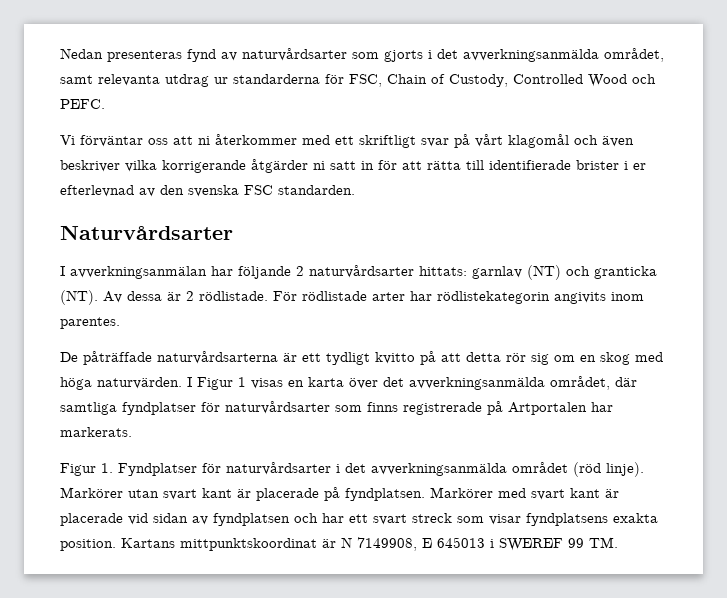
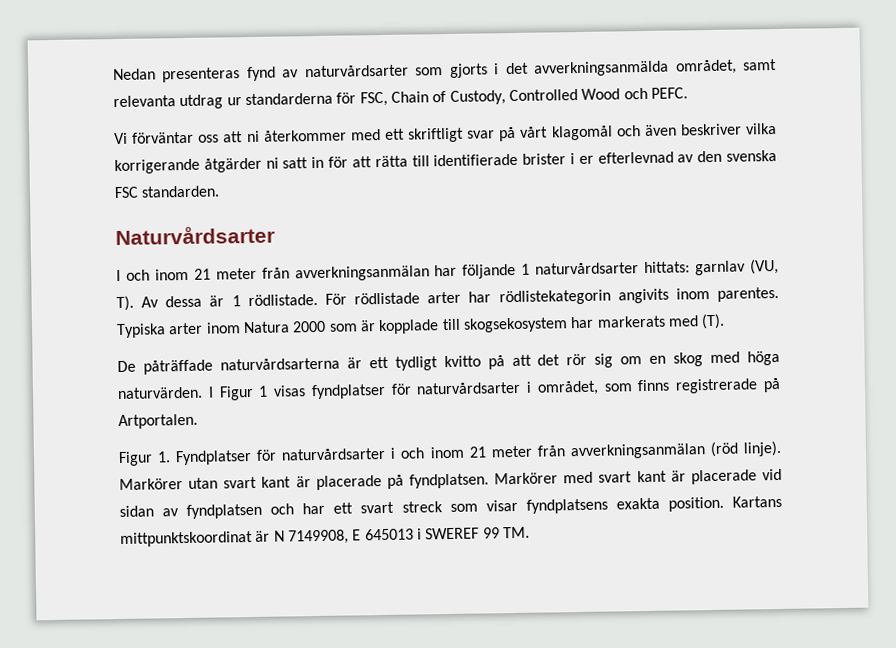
(65, 271) none -> [125,267,290,281] och inom 21 meter från
[296,266,304,276] 2 -> [521,263,531,275] 1
[527,265,657,280] [60,290,98,305] (NT) och granticka (NT). -> [749,258,779,275] [116,295,134,312] (VU, T).
[186,291,194,301] 2 -> [231,295,241,307] 1
(120, 323) none -> [116,313,726,339] Typiska arter inom Natura 2000 som är kopplade till skogsekosystem har markerats med (T).
[466,352,501,362] detta -> [537,354,561,366] det
[288,376,637,390] [60,402,117,415] en karta över det avverkningsanmälda området, där samtliga -> (307, 391) none
(330, 407) none -> [526,380,599,396] i området,
[508,402,613,415] [60,427,132,437] Artportalen har markerats. -> [118,413,198,430] Artportalen.
[345,462,568,476] det avverkningsanmälda området -> [400,443,706,460] och inom 21 meter från avverkningsanmälan

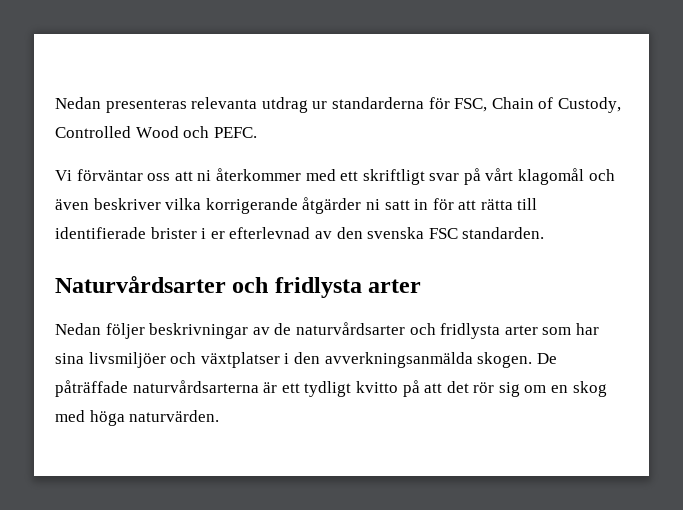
[246,58,777,82] fynd av naturvårdsarter som gjorts i det avverkningsanmälda området, samt -> (187, 106) none
[116,258,779,282] [116,286,779,312] [116,313,726,339] // I och inom 21 meter från avverkningsanmälan har följande 1 naturvårdsarter hittats: garnlav (VU, T). Av dessa är 1 rödlistade. För rödlistade arter har rödlistekategorin angivits inom parentes. Typiska arter inom Natura 2000 som är kopplade till skogsekosystem har markerats med (T). // -> [232,277,422,298] [55,322,599,339] [55,352,533,368] och fridlysta arter // Nedan följer beskrivningar av de naturvårdsarter och fridlysta arter som har sina livsmiljöer och växtplatser i den avverkningsanmälda skogen.
[207,377,781,401] [118,413,198,430] [118,440,783,467] [119,468,782,491] [119,495,783,519] [120,526,530,548] I Figur 1 visas fyndplatser för naturvårdsarter i området, som finns registrerade på Artportalen. // Figur 1. Fyndplatser för naturvårdsarter i och inom 21 meter från avverkningsanmälan (röd linje). Markörer utan svart kant är placerade på fyndplatsen. Markörer med svart kant är placerade vid sidan av fyndplatsen och har ett svart streck som visar fyndplatsens exakta position. Kartans mittpunktskoordinat är N 7149908, E 645013 i SWEREF 99 TM. -> (220, 416) none

